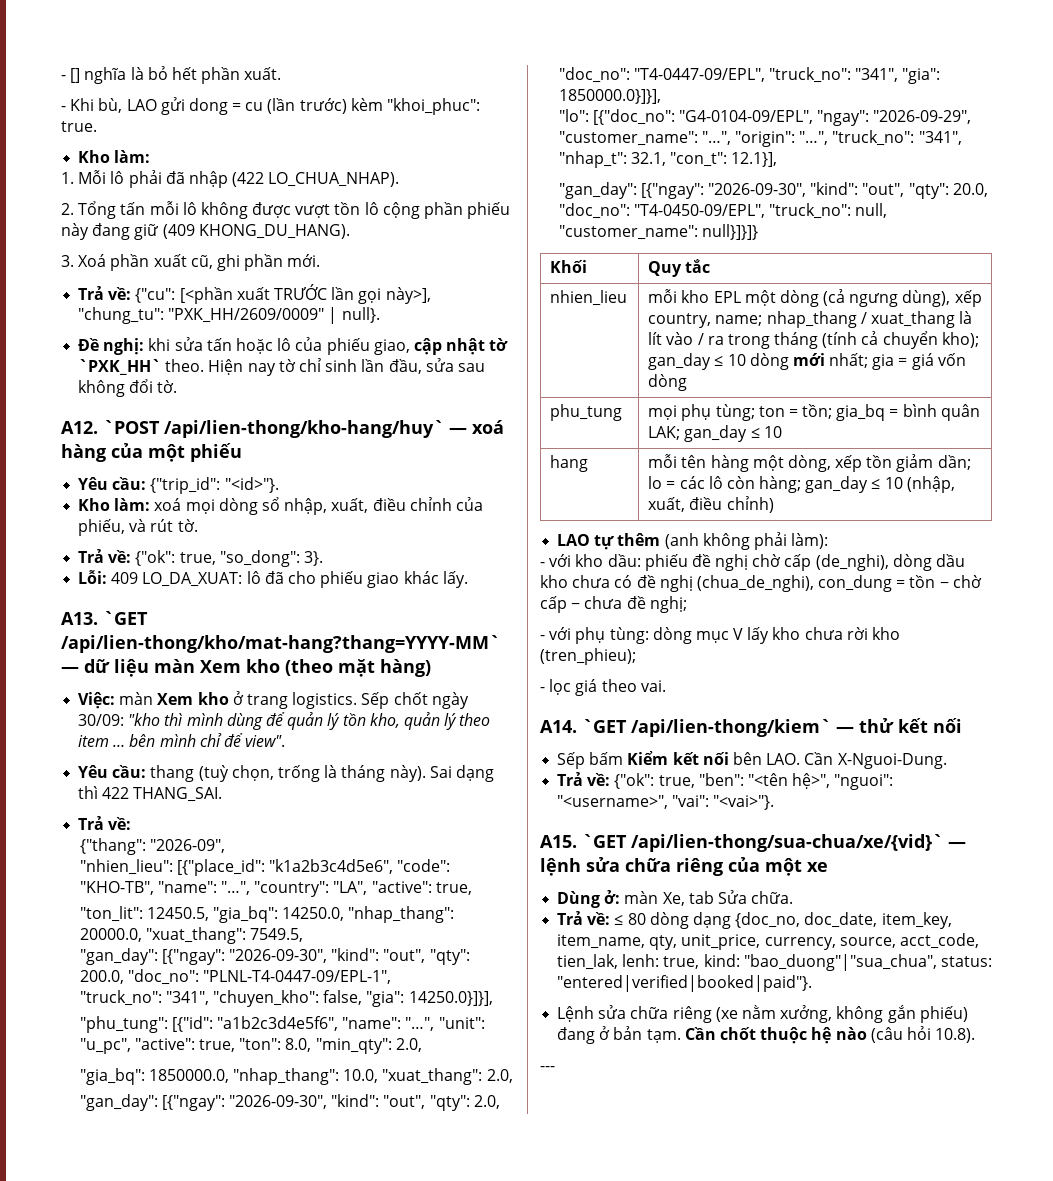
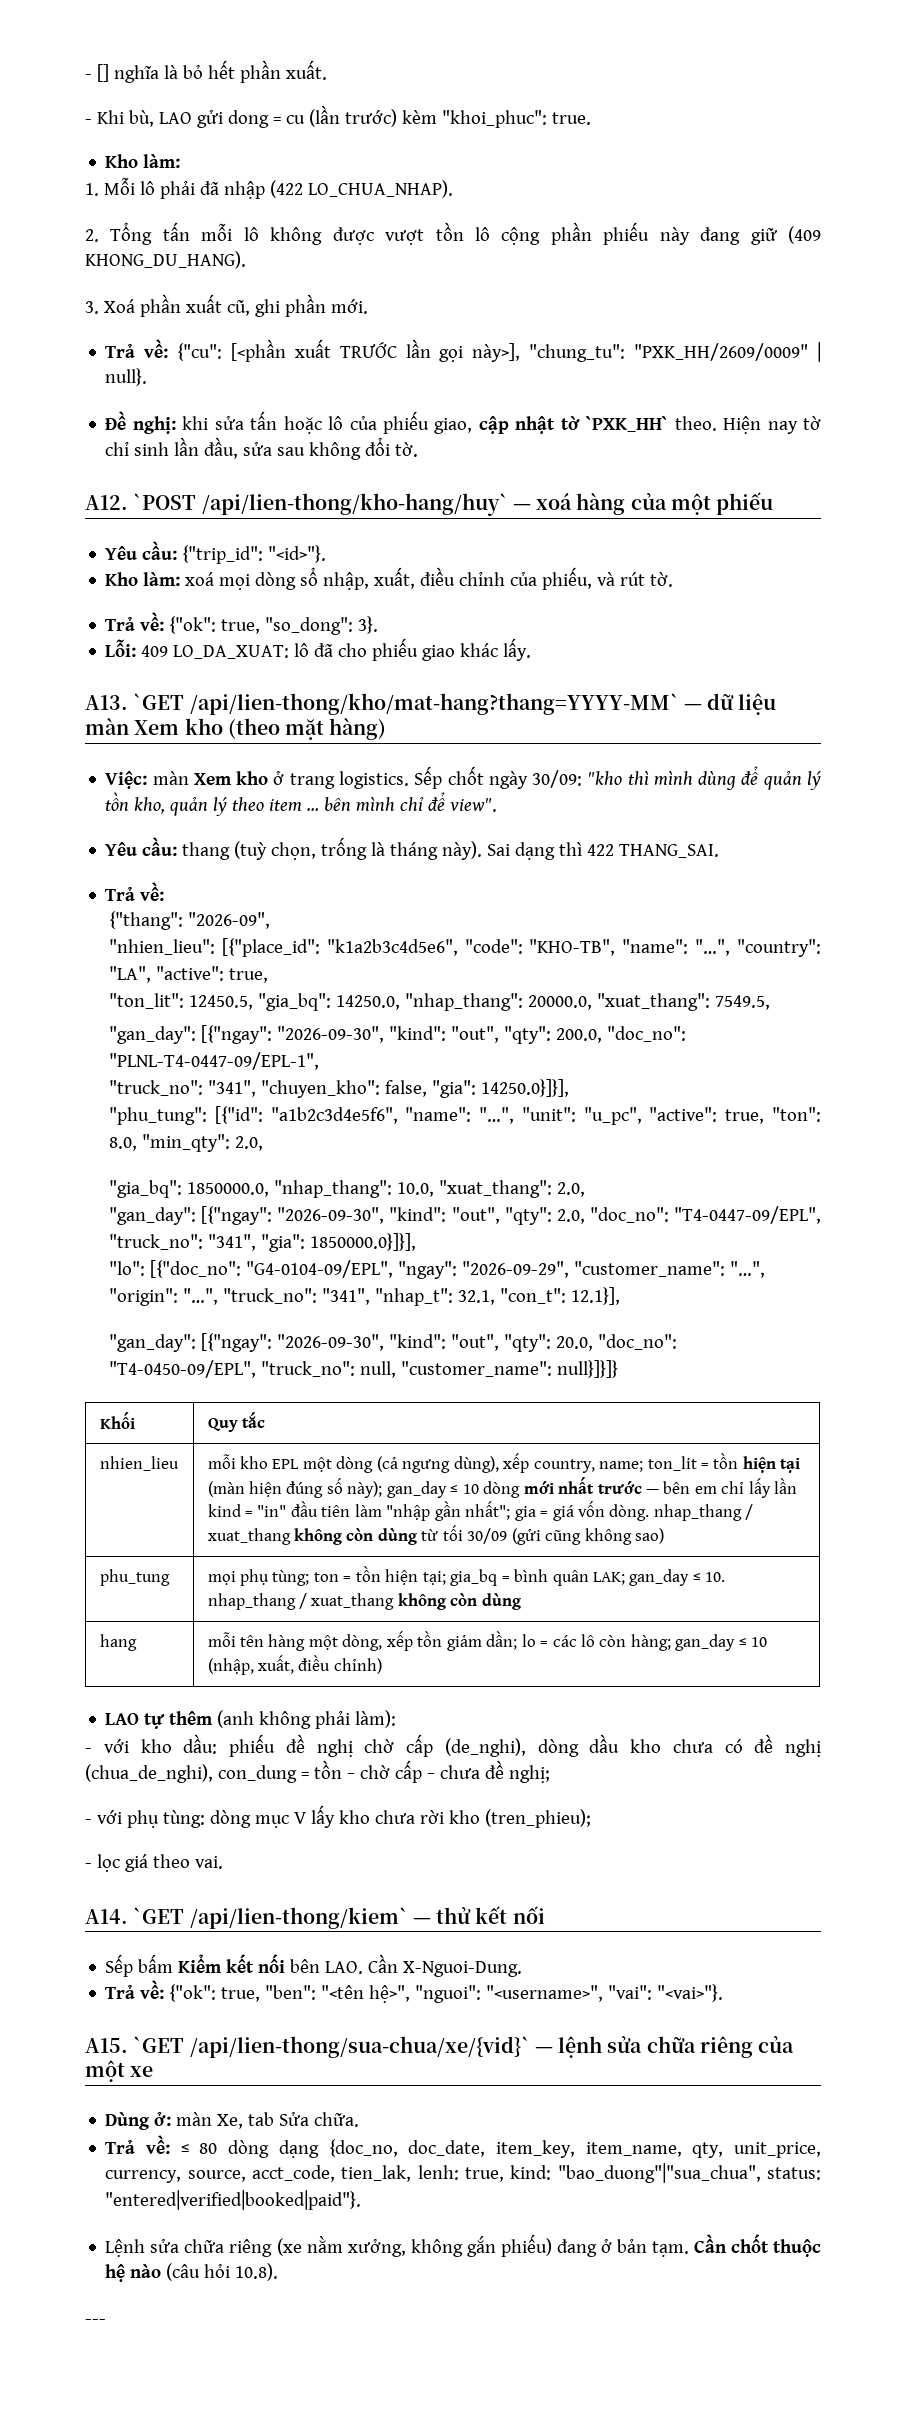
[766,311,973,328] [648,331,979,349] nhap_thang / xuat_thang là lít vào / ra trong tháng (tính cả chuyển kho); -> [647,1453,801,1473] [207,1478,383,1498] ton_lit = tồn hiện tại (màn hiện đúng số này);
[829,353,966,370] [648,374,688,391] nhất; gia = giá vốn dòng -> [558,1477,798,1498] [207,1501,754,1521] [207,1525,665,1545] nhất trước — bên em chỉ lấy lần kind = "in" đầu tiên làm "nhập gần nhất"; gia = giá vốn dòng. nhap_thang / xuat_thang không còn dùng từ tối 30/09 (gửi cũng không sao)
[802,404,833,419] tồn; -> [355,1566,446,1585] tồn hiện tại;
[763,426,782,438] 10 -> [705,1572,726,1582] [207,1593,521,1610] 10. nhap_thang / xuat_thang không còn dùng

